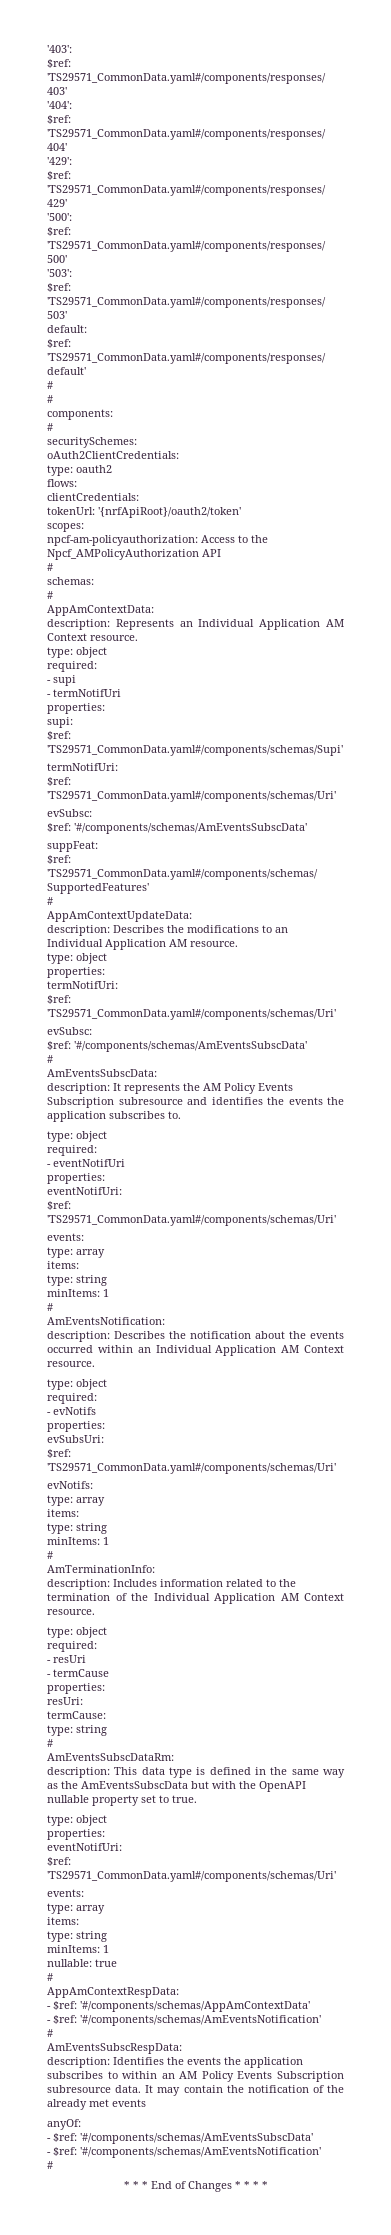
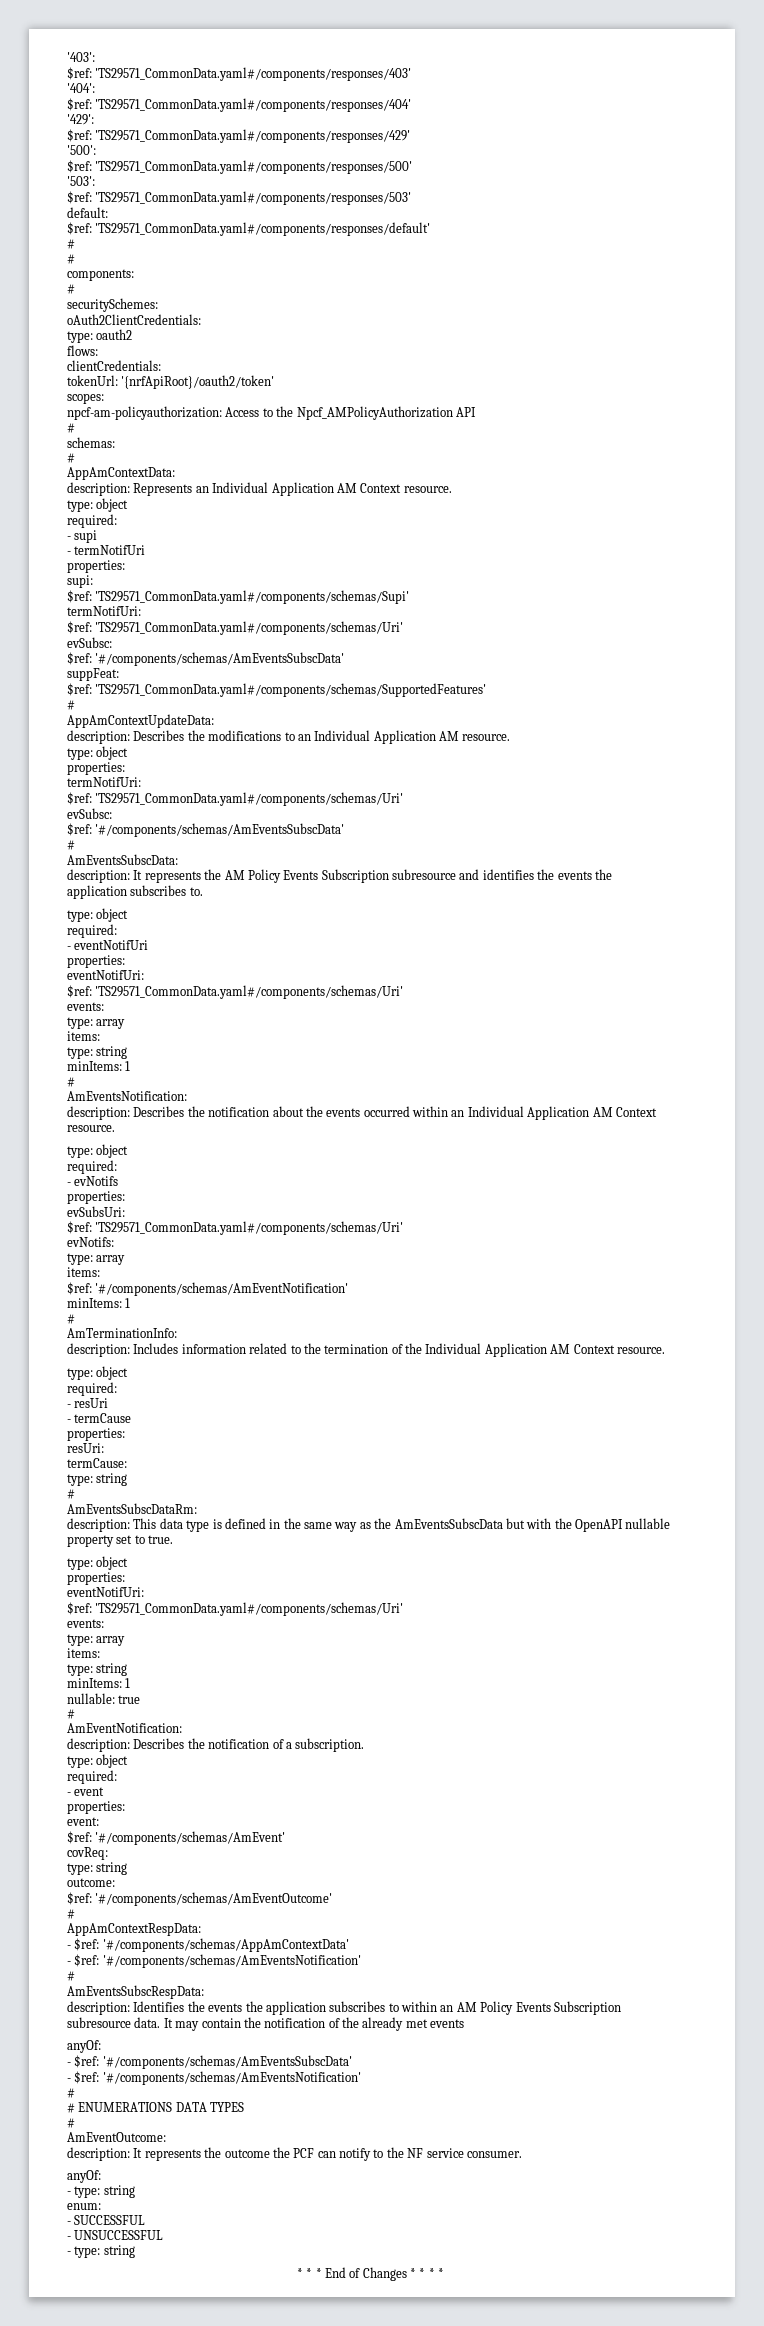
[47,1523,107,1534] type: string -> [67,1282,349,1296] $ref: '#/components/schemas/AmEventNotification'
(53, 1977) none -> [67,1723,182,1733] [67,1738,365,1752] [67,1754,129,1768] [67,1770,117,1784] [67,1787,105,1796] [67,1801,125,1814] [67,1817,99,1826] [67,1831,286,1845] [67,1847,108,1860] [67,1862,128,1875] [67,1878,115,1887] [67,1892,333,1906] [67,1909,75,1919] // AmEventNotification: // description: Describes the notification of a subscription. // type: object // required: // - event // properties: // event: // $ref: '#/components/schemas/AmEvent' // covReq: // type: string // outcome: // $ref: '#/components/schemas/AmEventOutcome' // #
(53, 2165) none -> [67,2102,245,2113] [67,2118,75,2128] [67,2132,166,2142] [67,2147,522,2161] [67,2170,101,2183] [67,2185,135,2198] [67,2203,101,2210] [67,2215,146,2225] [67,2230,164,2240] [67,2245,135,2258] // # ENUMERATIONS DATA TYPES // # // AmEventOutcome: // description: It represents the outcome the PCF can notify to the NF service consumer. // anyOf: // - type: string // enum: // - SUCCESSFUL // - UNSUCCESSFUL // - type: string

